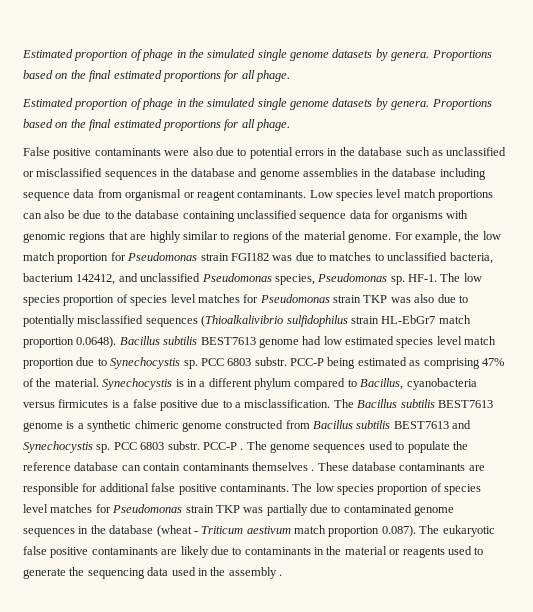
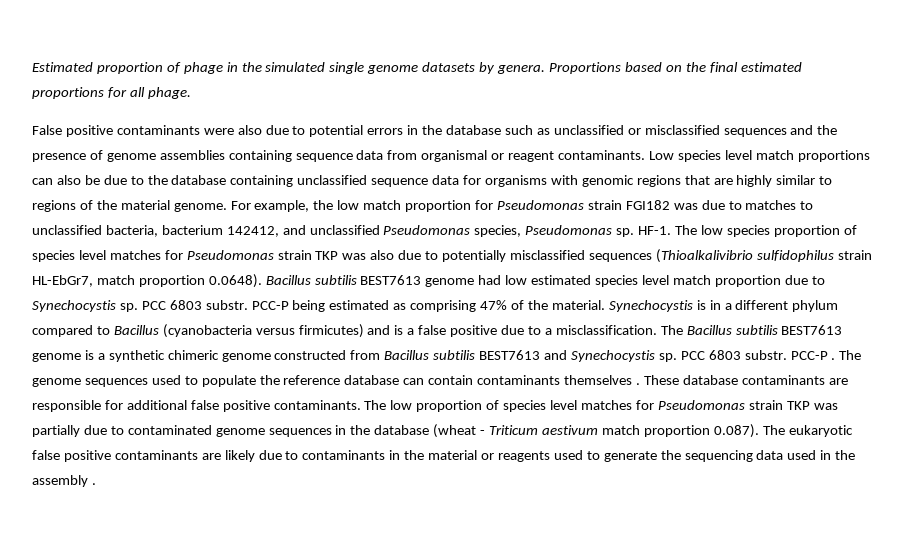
[22,98,492,110] [23,119,290,131] // Estimated proportion of phage in the simulated single genome datasets by genera. Proportions based on the final estimated proportions for all phage. -> (191, 93) none
[160,168,486,180] in the database and genome assemblies in the database including -> [790,125,838,135] [32,150,292,162] and the presence of genome assemblies containing
[381,315,436,324] HL-EbGr7 -> [32,275,93,287] HL-EbGr7,
[360,378,477,390] [23,399,109,408] Bacillus, cyanobacteria versus firmicutes -> [113,324,391,338] Bacillus (cyanobacteria versus firmicutes) and
[337,484,374,495] species -> (413, 405) none

